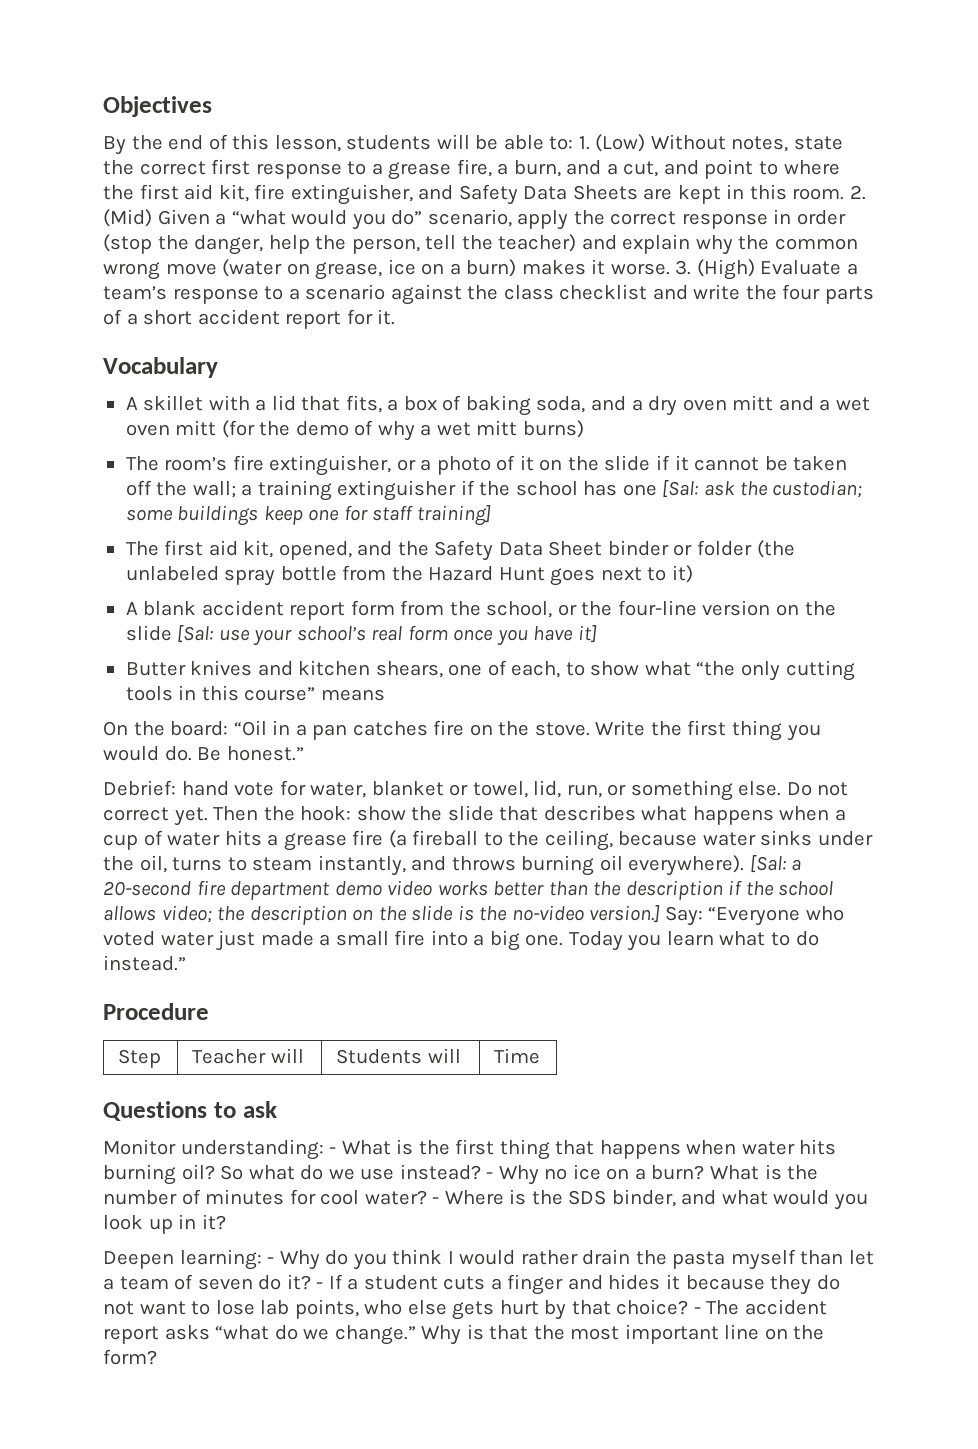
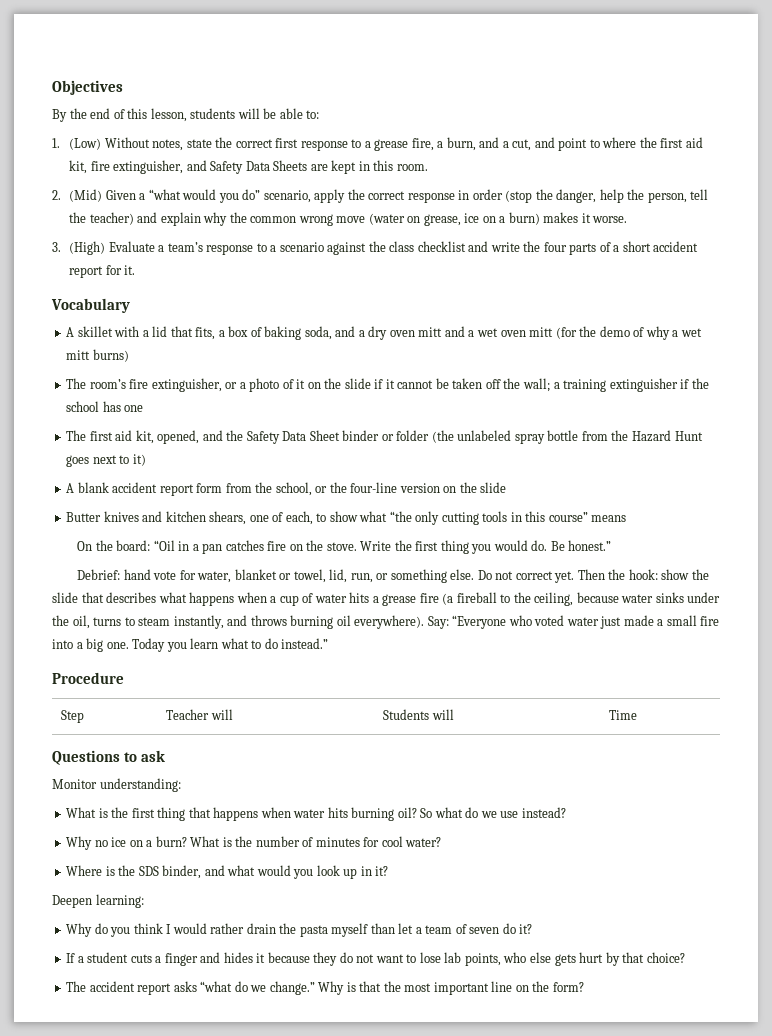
(574, 143) none -> (320, 114) //
(845, 194) none -> (428, 167) //
(670, 269) none -> (628, 219) //
[662,480,863,498] [125,505,491,526] [Sal: ask the custodian; some buildings keep one for staff training] -> (144, 408) none
[177,625,597,646] [Sal: use your school’s real form once you have it] -> (507, 487) none
[749,855,802,873] [103,880,834,900] [103,905,661,925] [Sal: a 20-second fire department demo video works better than the description if the school allows video; the description on the slide is the no-video version.] -> (425, 622) none
[329,1147,337,1154] - -> (181, 785) //
[486,1172,494,1179] - -> (566, 812) //
[432,1197,440,1204] - -> (442, 842) //
[267,1257,275,1264] - -> (144, 901) //
[316,1282,324,1289] - -> (533, 929) //
[693,1307,701,1314] - -> (685, 957) //

